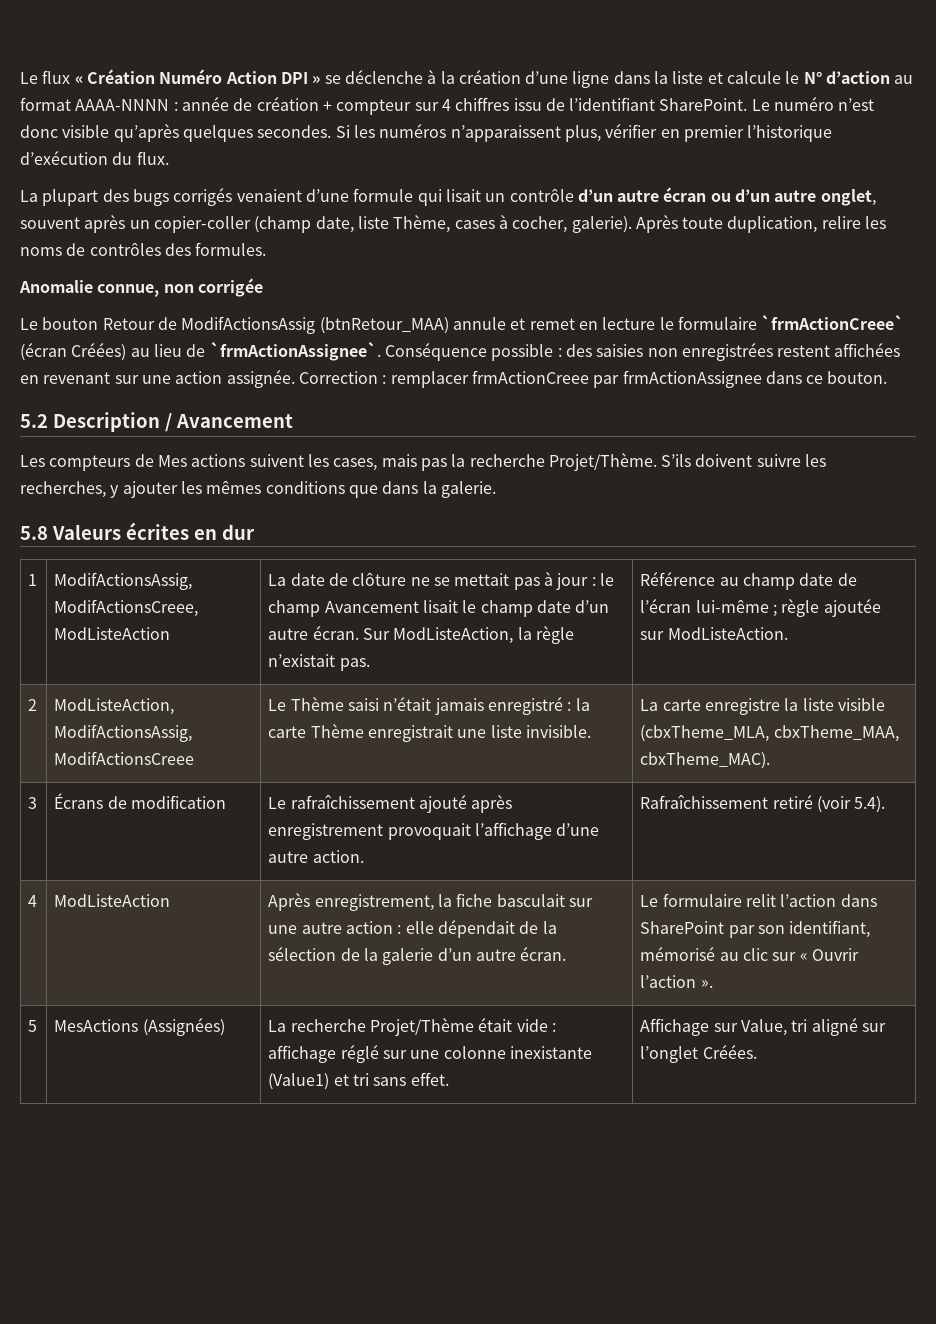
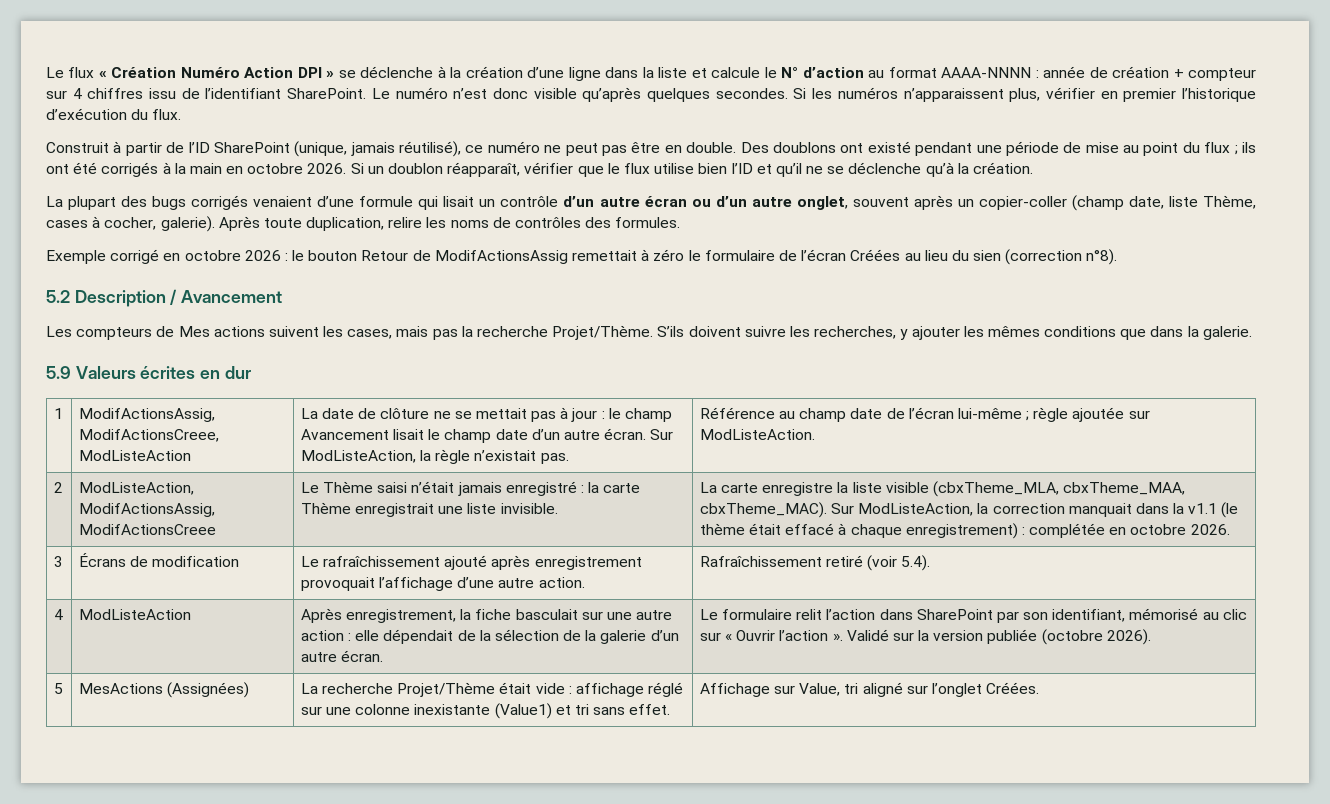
(169, 158) none -> [46,141,1257,157] [46,162,1033,177] // Construit à partir de l’ID SharePoint (unique, jamais réutilisé), ce numéro ne peut pas être en double. Des doublons ont existé pendant une période de mise au point du flux ; ils ont été corrigés à la main en octobre 2026. Si un doublon réapparaît, vérifier que le flux utilise bien l’ID et qu’il ne se déclenche qu’à la création.
[19,278,263,297] [20,315,905,334] [20,342,901,361] [20,369,888,388] Anomalie connue, non corrigée // Le bouton Retour de ModifActionsAssig (btnRetour_MAA) annule et remet en lecture le formulaire `frmActionCreee` (écran Créées) au lieu de `frmActionAssignee`. Conséquence possible : des saisies non enregistrées restent affichées en revenant sur une action assignée. Correction : remplacer frmActionCreee par frmActionAssignee dans ce bouton. -> [46,249,1118,265] Exemple corrigé en octobre 2026 : le bouton Retour de ModifActionsAssig remettait à zéro le formulaire de l’écran Créées au lieu du sien (correction n°8).
[20,526,48,540] 5.8 -> [46,366,71,379] 5.9
(771, 760) none -> [830,502,1239,518] [699,523,1230,539] Sur ModListeAction, la correction manquait dans la v1.1 (le thème était effacé à chaque enregistrement) : complétée en octobre 2026.
(713, 984) none -> [846,629,1151,645] Validé sur la version publiée (octobre 2026).

